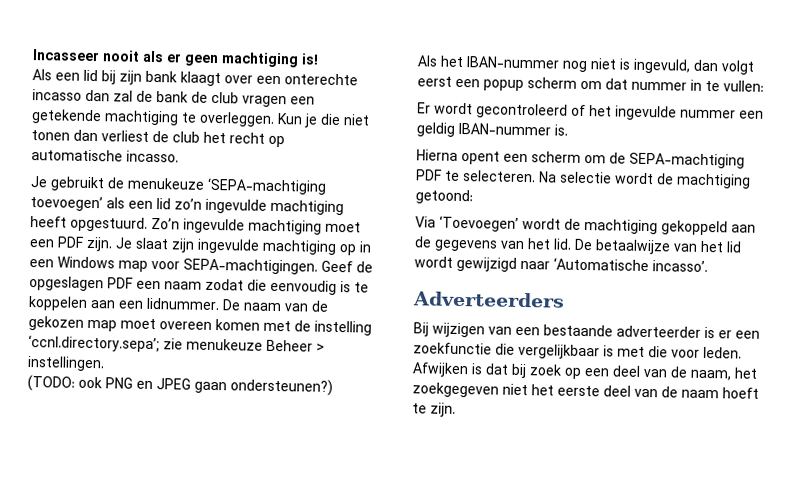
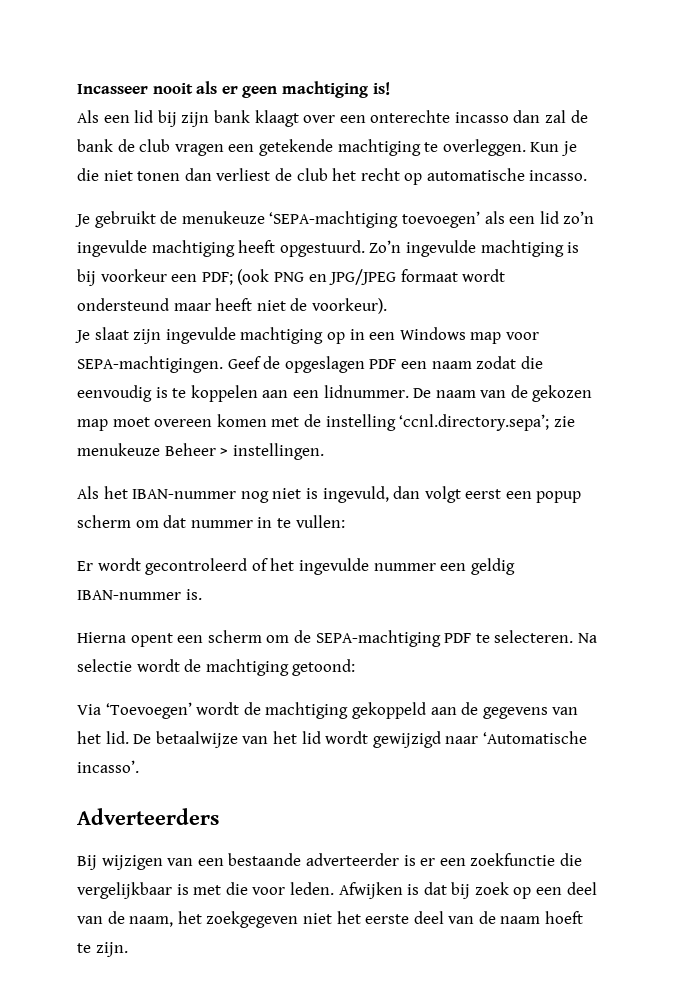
[325,221,361,233] [29,236,113,252] moet een PDF zijn. -> [567,242,580,253] [77,269,506,286] [77,298,387,314] is bij voorkeur een PDF; (ook PNG en JPG/JPEG formaat wordt ondersteund maar heeft niet de voorkeur). //
[27,374,333,396] // (TODO: ook PNG en JPEG gaan ondersteunen?) -> (324, 451) none

